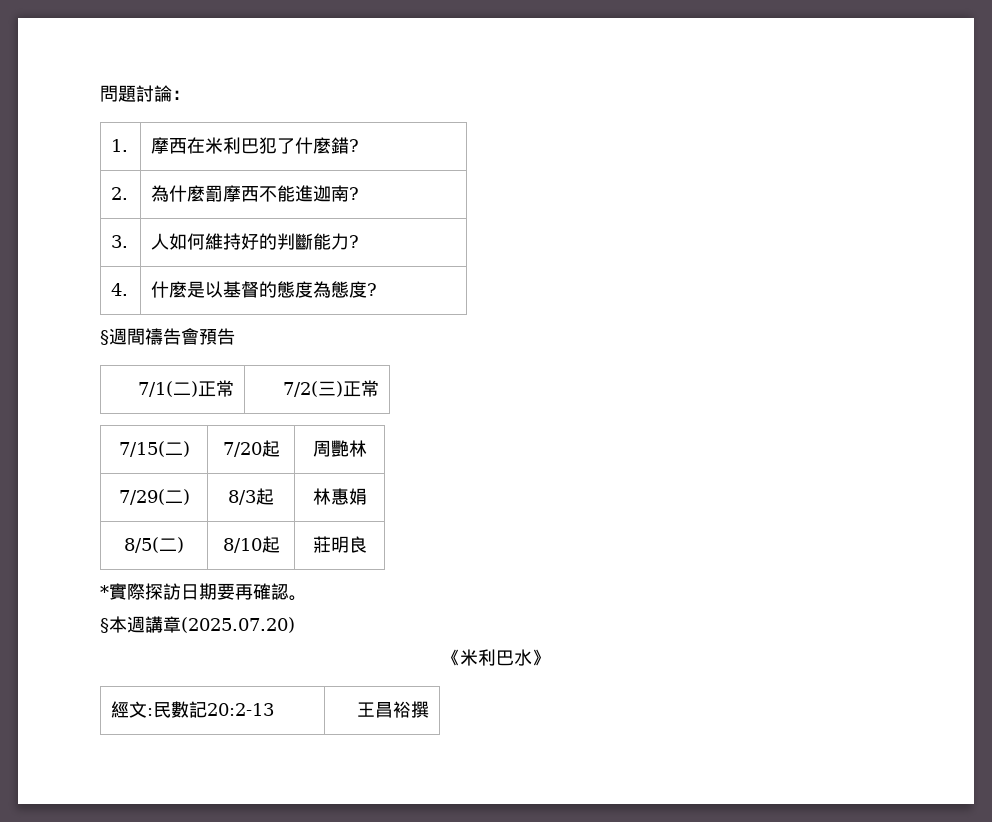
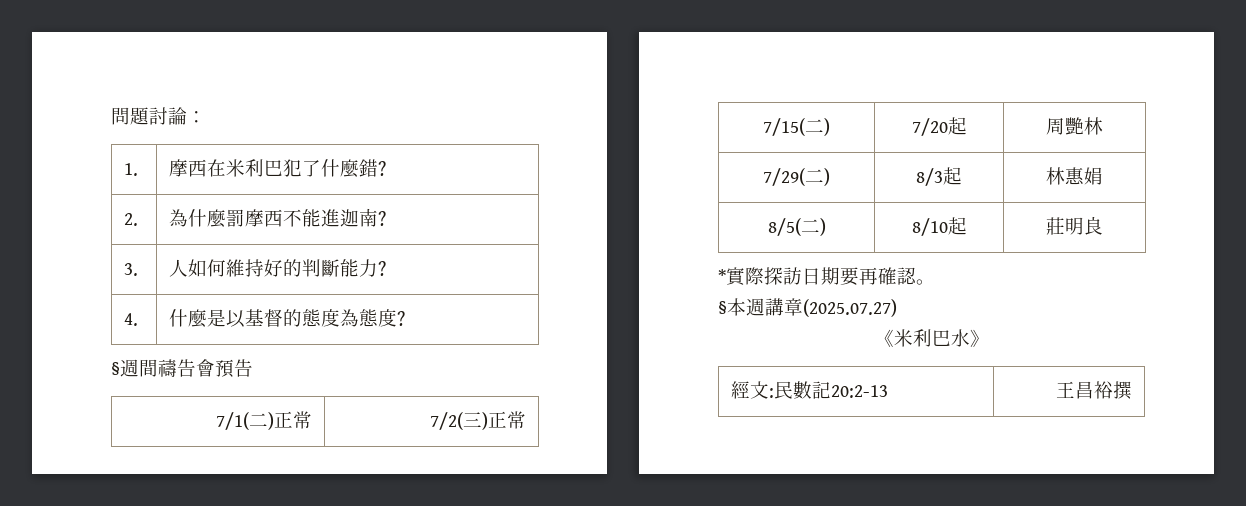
[181,617,295,633] (2025.07.20) -> [803,299,897,317] (2025.07.27)

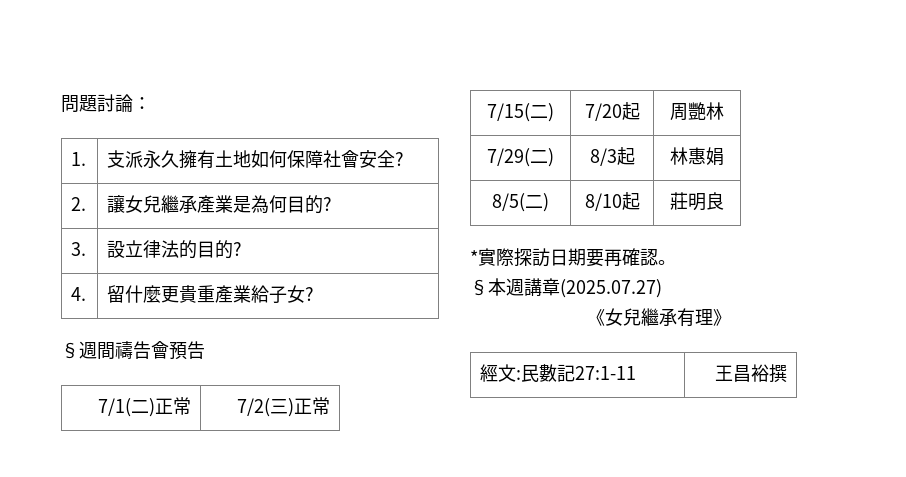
[168,159,386,178] [123,213,138,226] [168,208,386,228] [123,263,138,276] [168,259,386,277] [123,313,138,326] [168,309,397,328] 摩西在米利巴犯了什麼錯? // 2. | 為什麼罰摩西不能進迦南? // 3. | 人如何維持好的判斷能力? // 4. | 什麼是以基督的態度為態度 -> [107,150,405,169] [71,197,87,211] [107,195,333,214] [71,242,87,256] [107,240,243,259] [71,287,87,301] [107,285,306,304] 支派永久擁有土地如何保障社會安全? // 2. | 讓女兒繼承產業是為何目的? // 3. | 設立律法的目的? // 4. | 留什麼更貴重產業給子女
[894,329,970,347] 米利巴水 -> [605,308,713,327] 女兒繼承有理
[830,385,888,398] 20:2-13 -> [575,366,637,380] 27:1-11

